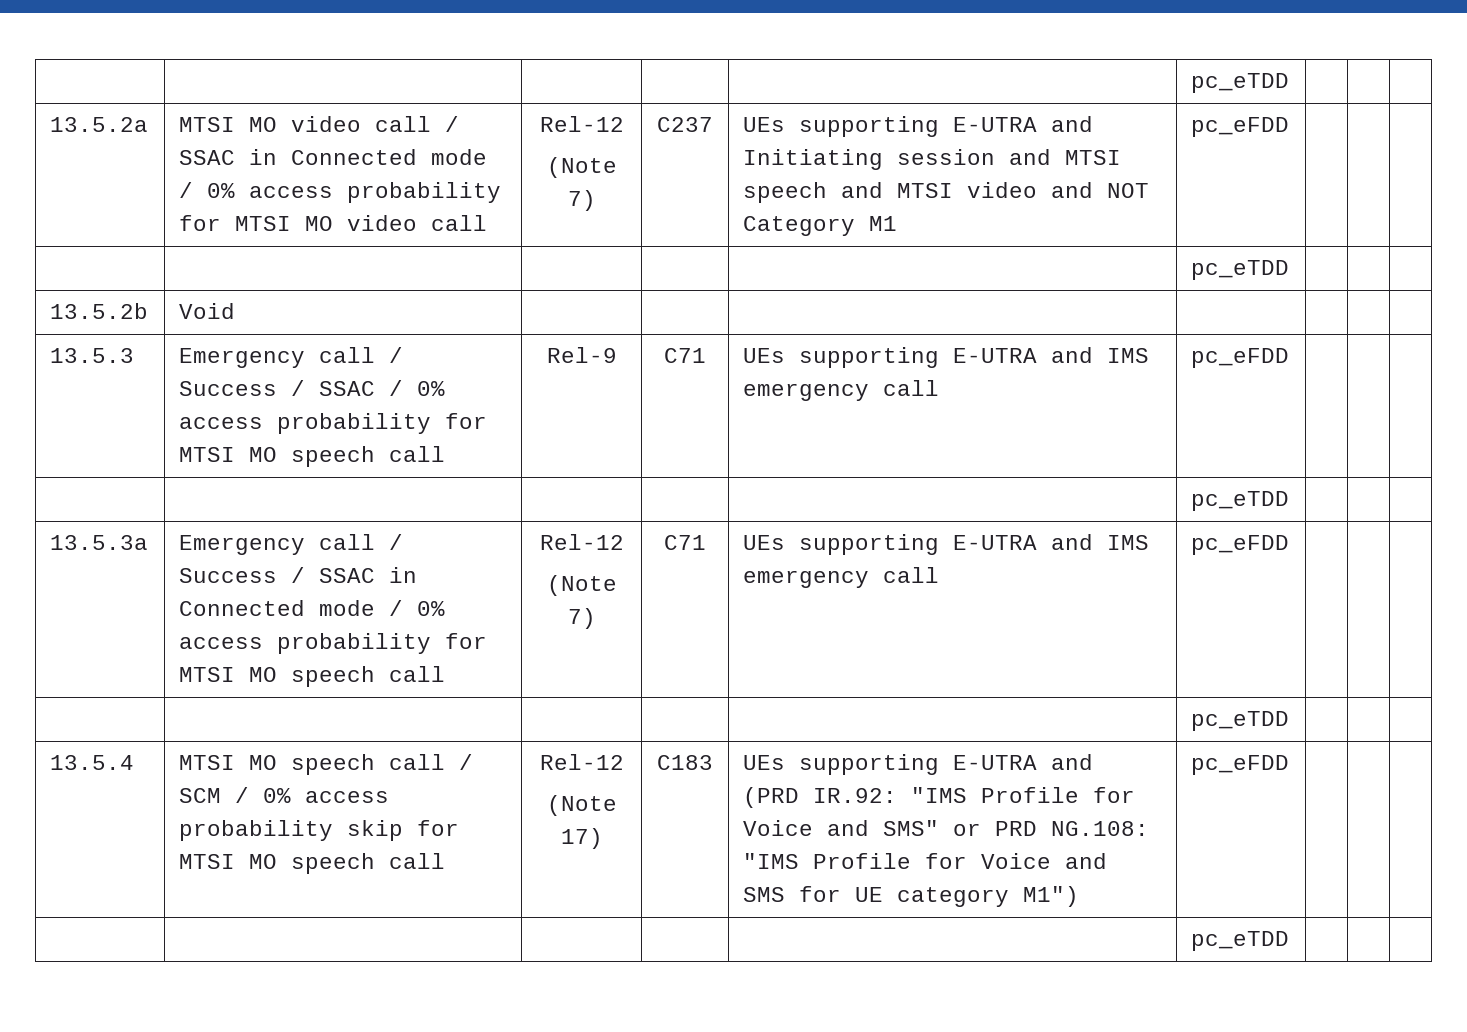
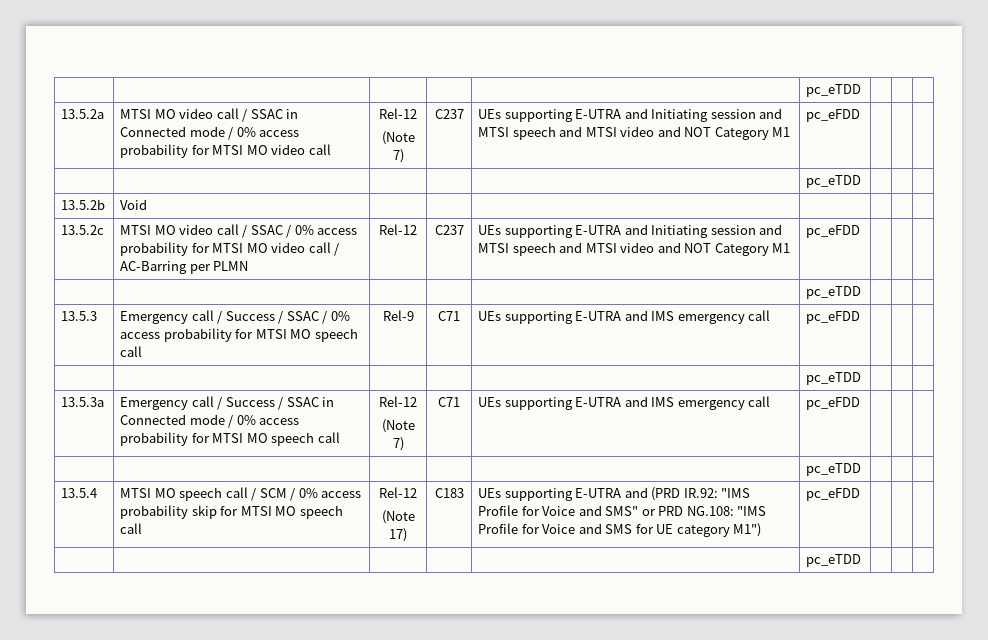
(236, 311) none -> [61,225,105,235] [120,224,358,238] [120,242,340,256] [120,261,249,274] [379,224,417,235] [434,225,464,235] [478,224,783,238] [478,242,791,256] [806,225,861,238] [806,286,862,299] // 13.5.2c | MTSI MO video call / SSAC / 0% access probability for MTSI MO video call / AC-Barring per PLMN | Rel-12 | C237 | UEs supporting E-UTRA and Initiating session and MTSI speech and MTSI video and NOT Category M1 | pc_eFDD | | | // | | | | | pc_eTDD | | |

